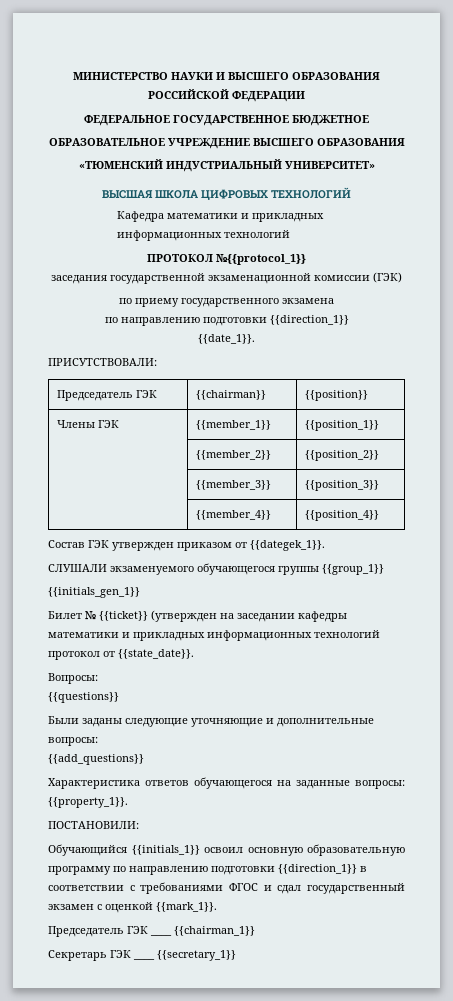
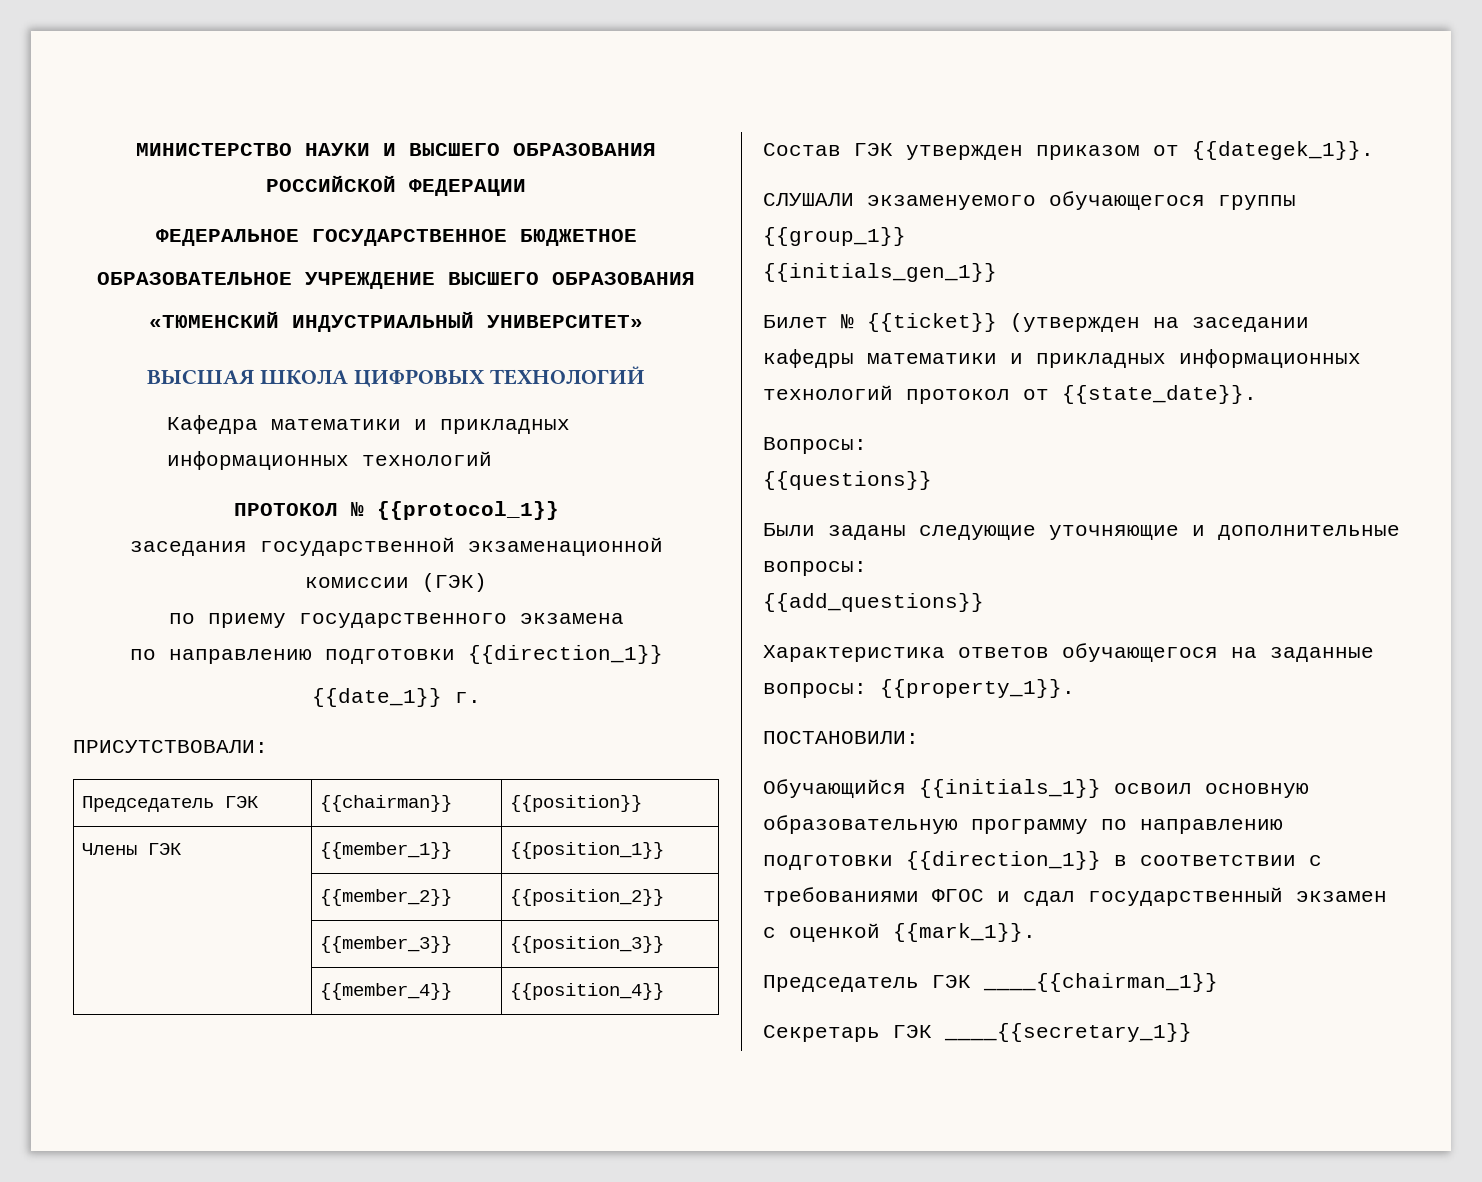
[216,254,306,265] №{{protocol_1}} -> [350,501,559,520] № {{protocol_1}}
[198,334,255,344] {{date_1}}. -> [311,688,481,707] {{date_1}} г.
[150,926,255,936] ____ {{chairman_1}} -> [983,973,1218,992] ____{{chairman_1}}
[133,950,236,961] ____ {{secretary_1}} -> [944,1023,1192,1042] ____{{secretary_1}}

